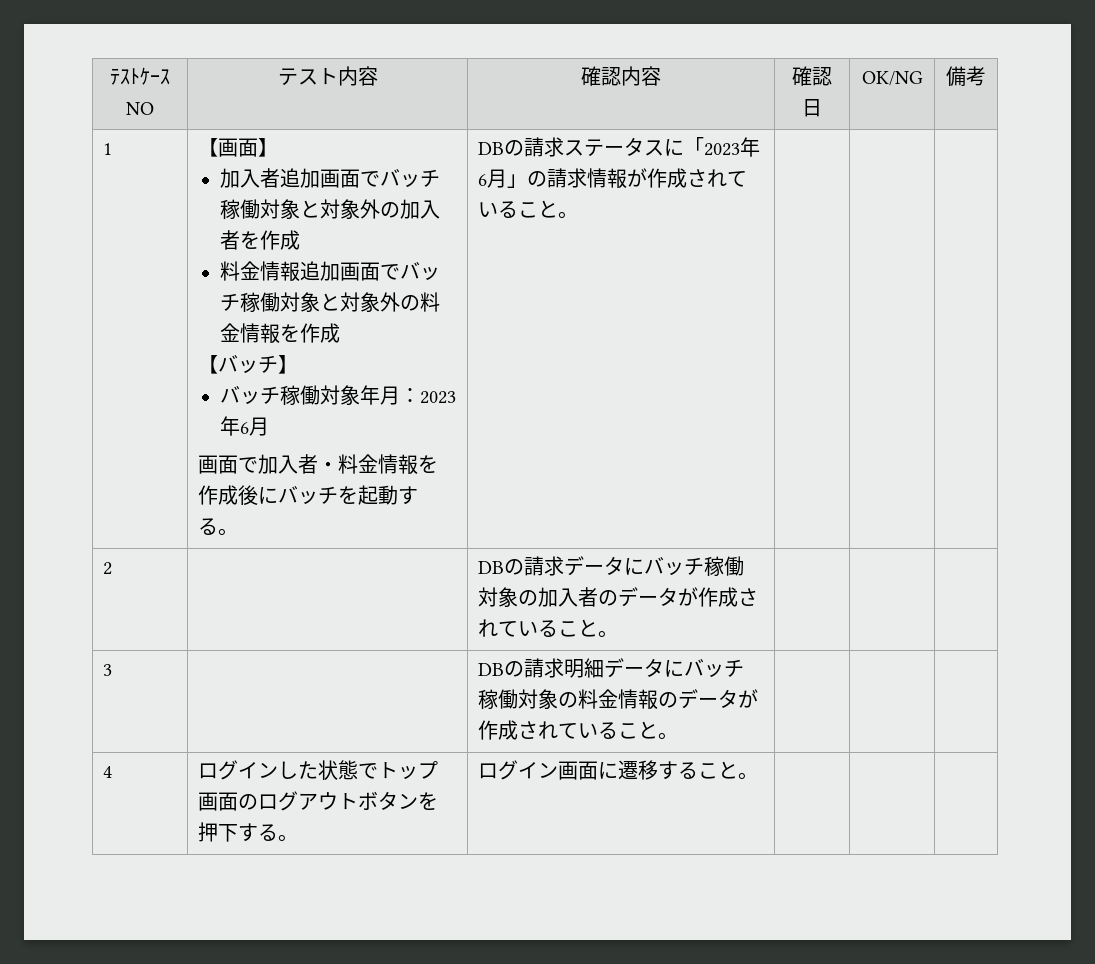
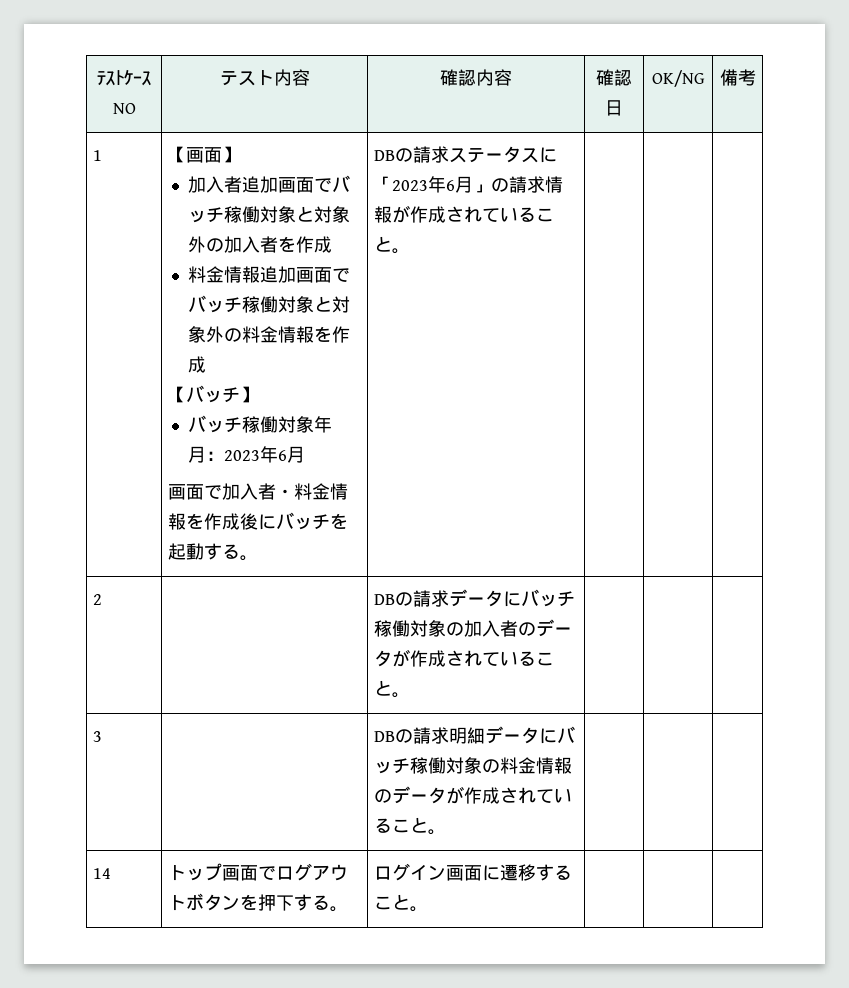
[103,766,113,778] [198,760,379,780] 4 | ログインした状態で -> [93,868,112,879] 14 |
[238,794,259,810] の -> [258,866,277,880] で

